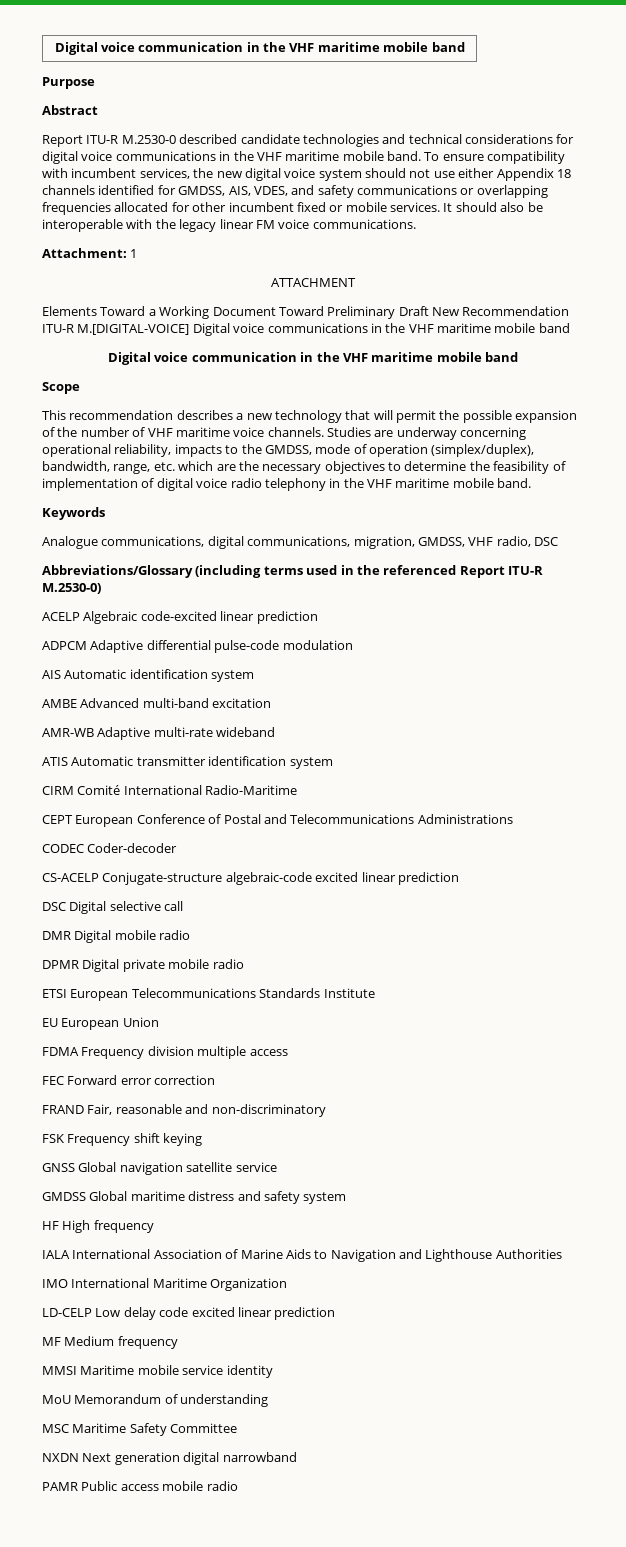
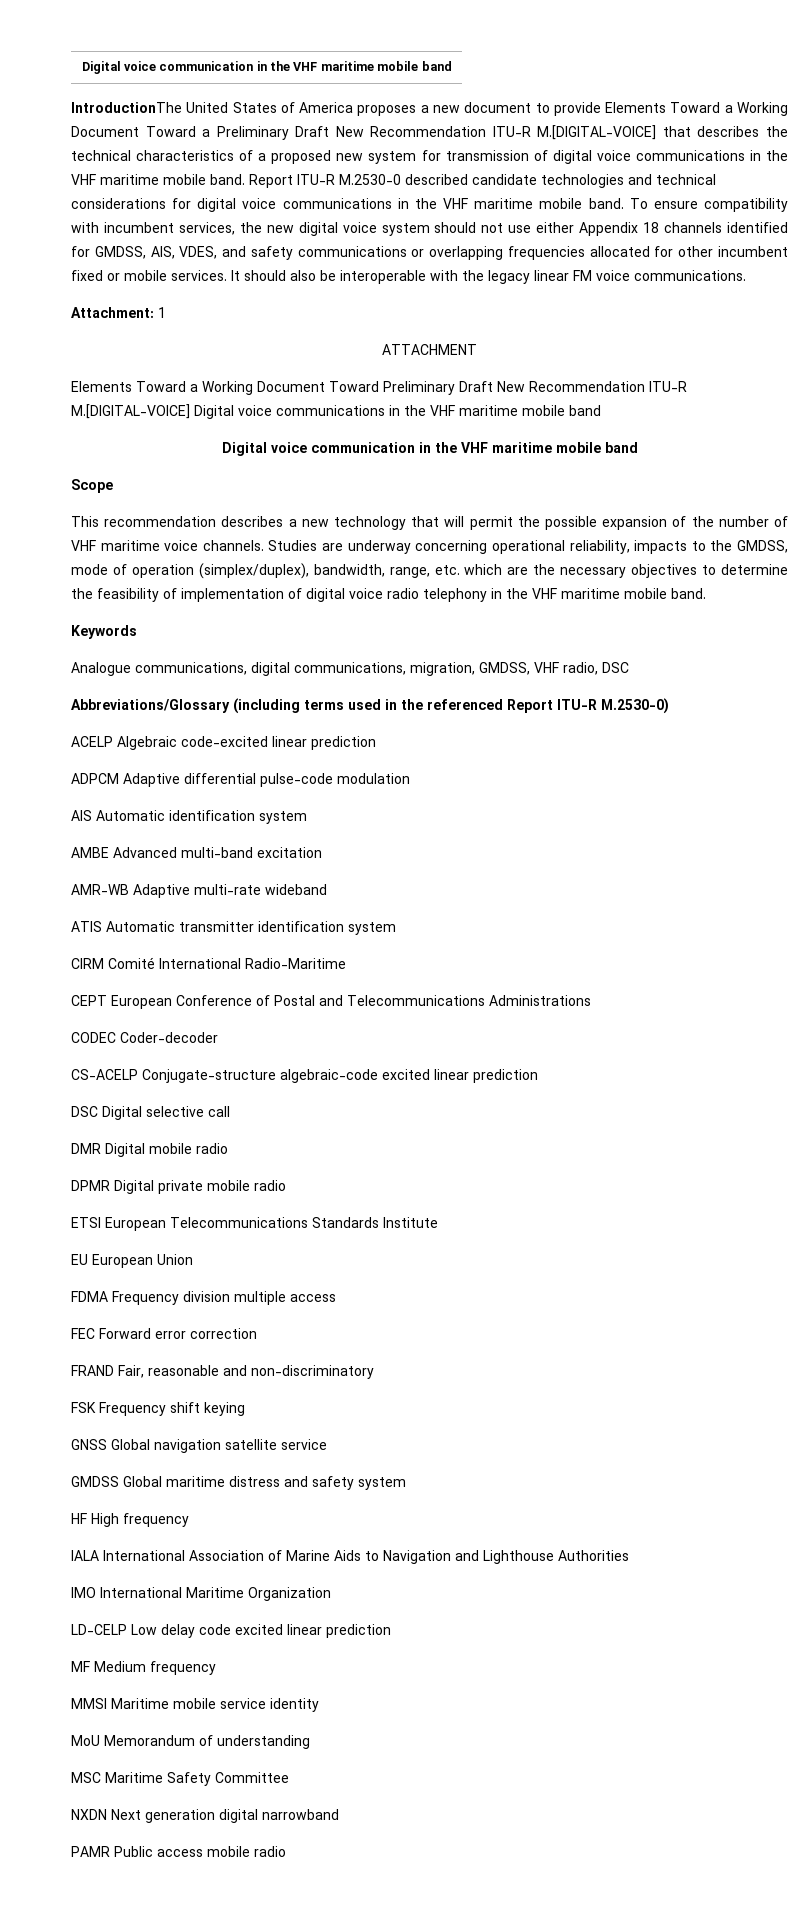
[54,42,465,55] [42,77,95,89] [42,105,98,115] Digital voice communication in the VHF maritime mobile band // Purpose // Abstract // -> [81,61,452,74] [71,102,789,116] [71,125,788,140] [71,150,788,164] [71,174,245,185] Digital voice communication in the VHF maritime mobile band // IntroductionThe United States of America proposes a new document to provide Elements Toward a Working Document Toward a Preliminary Draft New Recommendation ITU-R M.[DIGITAL-VOICE] that describes the technical characteristics of a proposed new system for transmission of digital voice communications in the VHF maritime mobile band.

